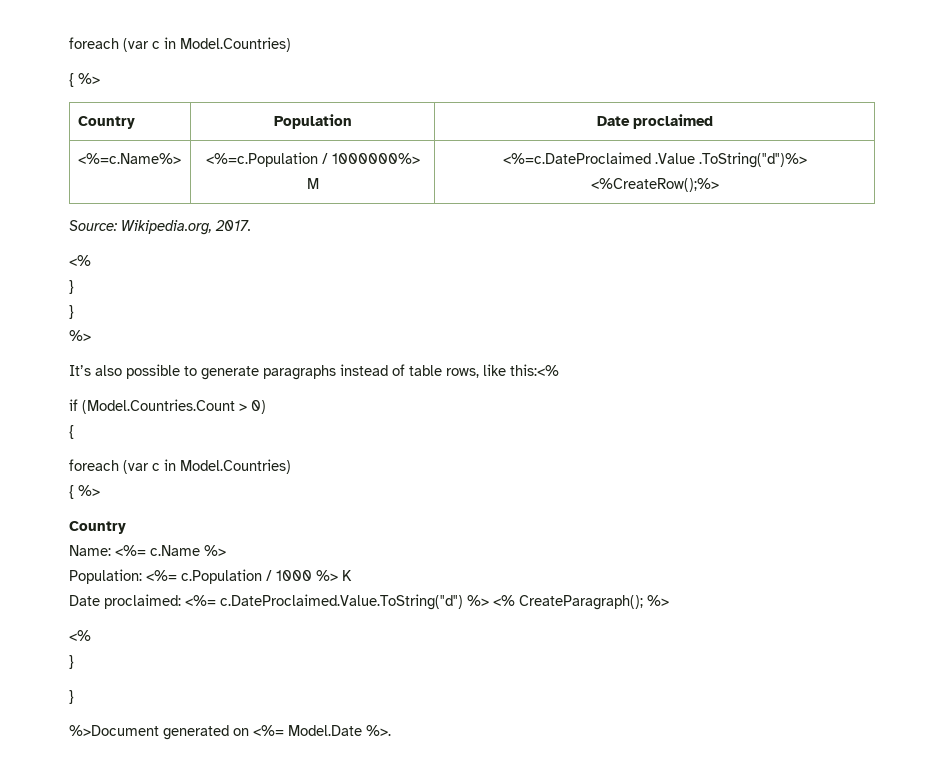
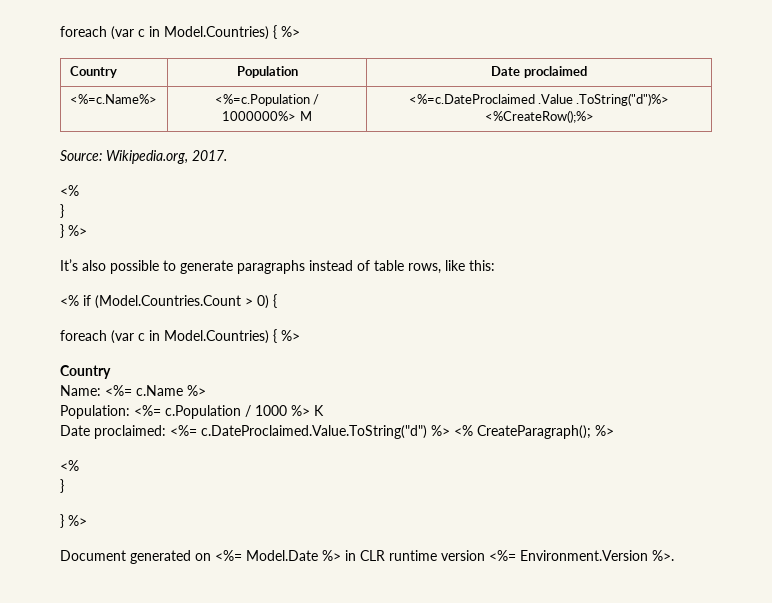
[69,37,291,52] foreach (var c in Model.Countries) // -> [60,26,269,40] foreach (var c in Model.Countries)
(74, 312) // -> (64, 231) none
[510,364,559,376] this:<% // -> [469,260,495,271] [60,295,79,306] this: // <%
(266, 407) // -> (269, 302) none
(291, 466) // -> (269, 337) none
[69,725,159,736] // %>Document -> [68,515,87,526] [60,550,126,561] %> // Document
(362, 730) none -> [322,550,648,561] %> in CLR runtime version <%= Environment.Version

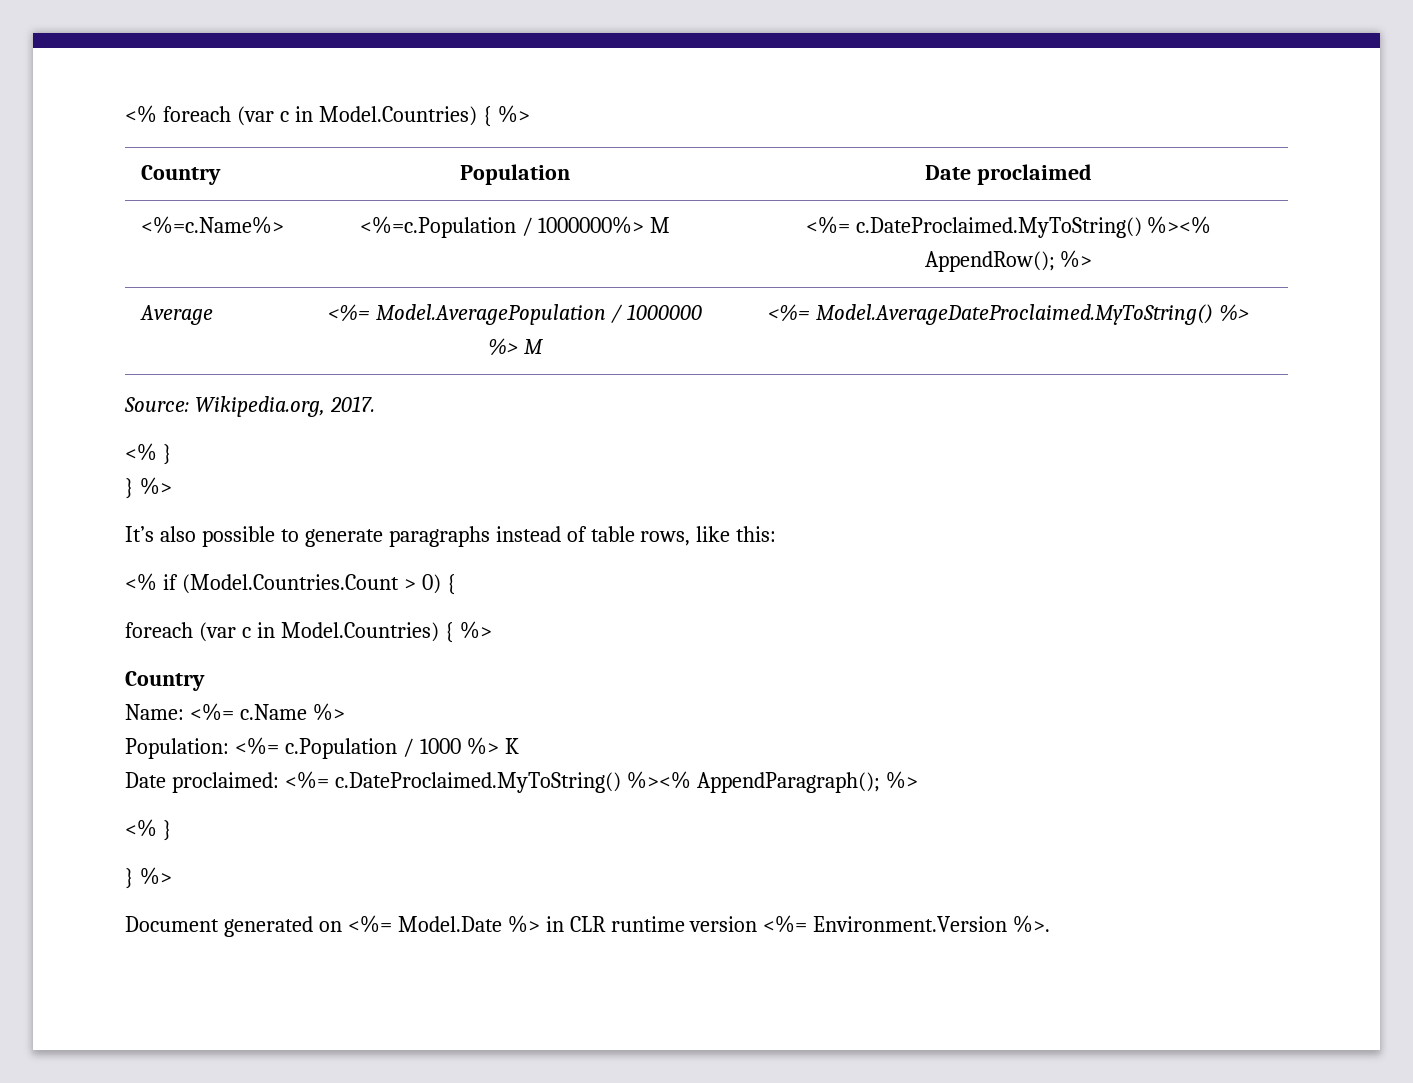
(60, 31) none -> [125,105,157,123] <%
[408,93,670,106] [484,110,594,123] <%=c.DateProclaimed .Value .ToString("d")%> <%CreateRow();%> -> [805,216,1212,238] [924,250,1093,272] [139,305,213,325] [327,304,703,325] [488,338,543,356] [768,304,1249,325] <%= c.DateProclaimed.MyToString() %><% AppendRow(); %> // Average | <%= Model.AveragePopulation / 1000000 %> M | <%= Model.AverageDateProclaimed.MyToString() %>
(79, 190) // -> (157, 452) none
[201,425,591,439] c.DateProclaimed.Value.ToString("d") %> <% CreateParagraph(); -> [334,771,880,793] c.DateProclaimed.MyToString() %><% AppendParagraph();
(79, 465) // -> (157, 828) none

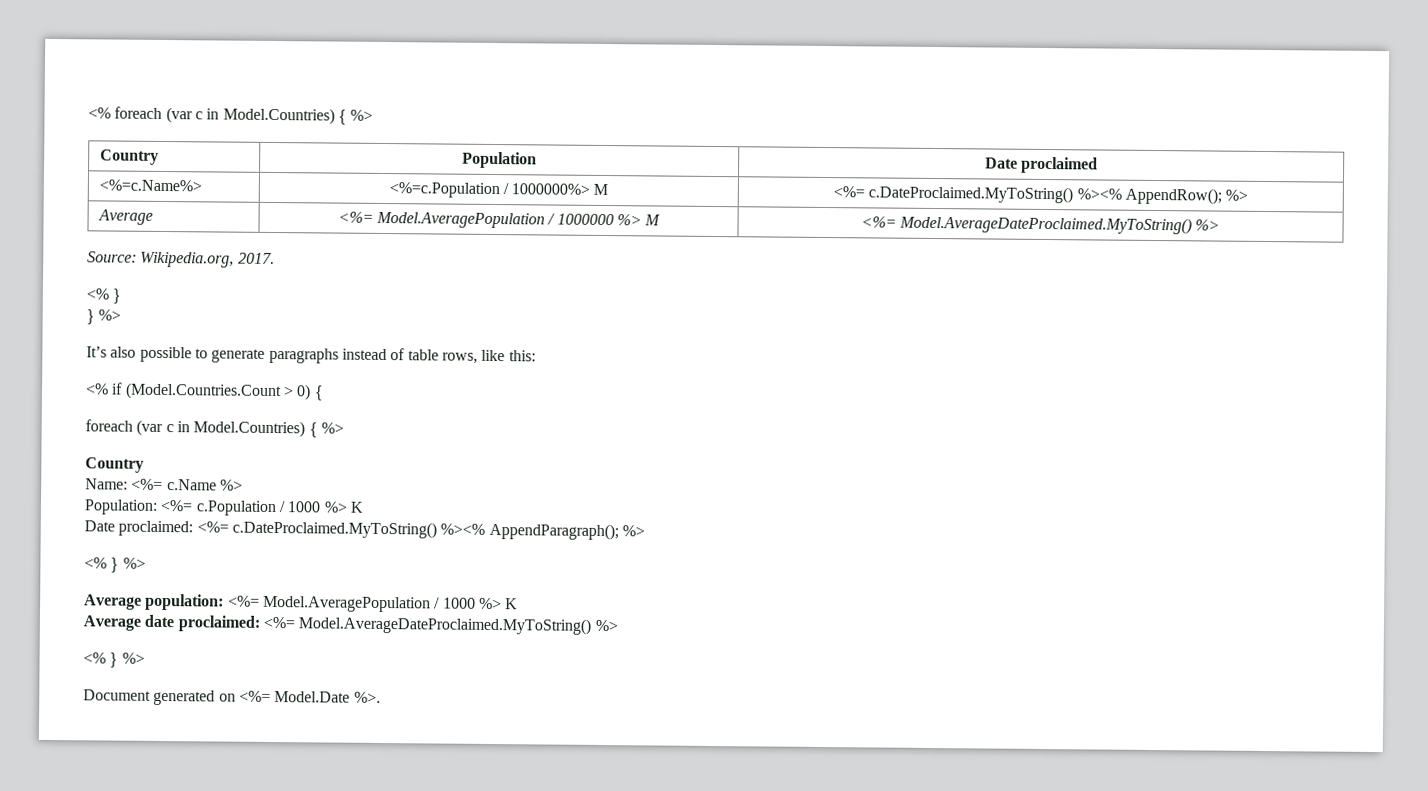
(172, 830) // -> [122,557,146,569] [84,593,519,613] [83,614,618,635] [83,652,106,664] %> // Average population: <%= Model.AveragePopulation / 1000 %> K // Average date proclaimed: <%= Model.AverageDateProclaimed.MyToString() %> // <%
[507,915,1008,933] %> in CLR runtime version <%= Environment.Version -> (351, 697) none

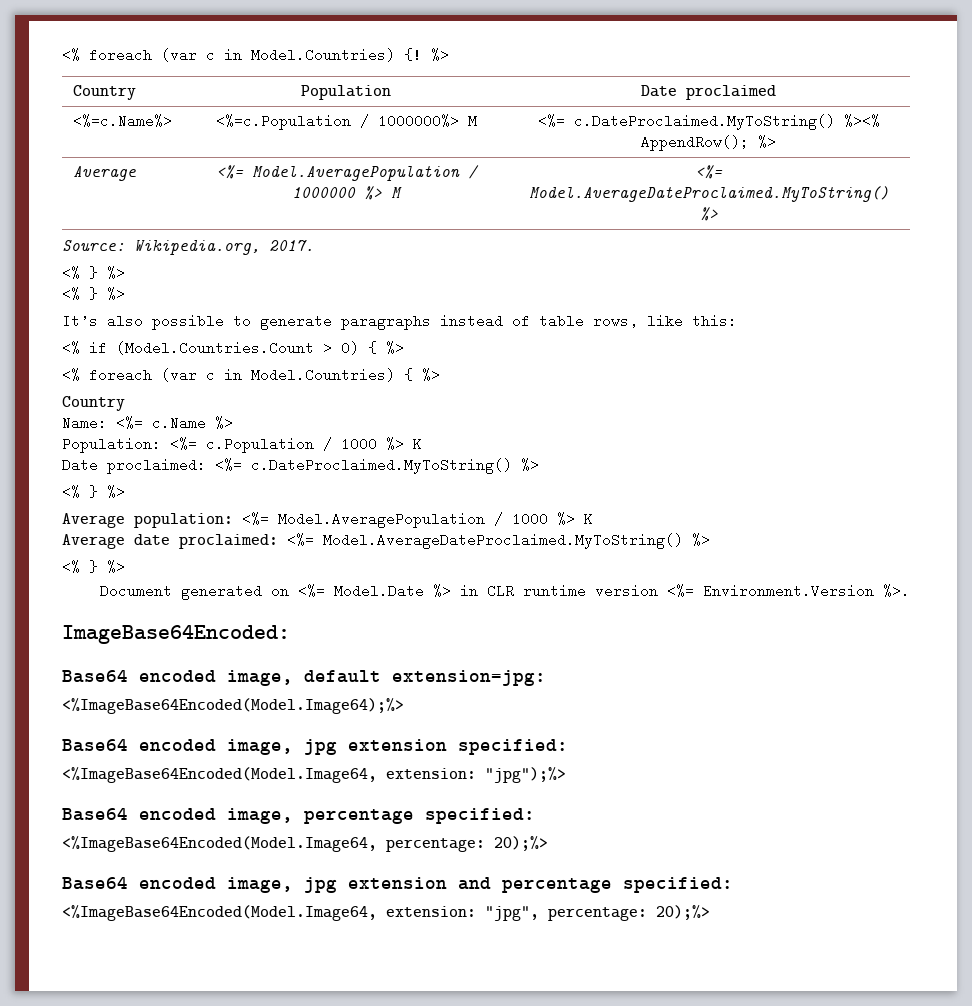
[88,106,347,125] <% foreach (var c in Model.Countries) { -> [62,48,422,62] <% foreach (var c in Model.Countries) {!
(122, 296) // -> [107,266,125,280] [62,287,80,301] %> // <%
(324, 393) // -> [386,341,404,355] [62,368,80,382] %> // <%
[440,522,619,541] %><% AppendParagraph(); -> (512, 466) none
[353,691,381,703] %>. -> [432,584,910,598] [62,625,290,644] [62,670,546,686] [62,698,404,714] [62,739,568,755] [62,767,566,783] [62,808,535,824] [62,836,548,852] [62,877,733,893] [62,905,710,921] %> in CLR runtime version <%= Environment.Version %>. // ImageBase64Encoded: // Base64 encoded image, default extension=jpg: // <%ImageBase64Encoded(Model.Image64);%> // Base64 encoded image, jpg extension specified: // <%ImageBase64Encoded(Model.Image64, extension: "jpg");%> // Base64 encoded image, percentage specified: // <%ImageBase64Encoded(Model.Image64, percentage: 20);%> // Base64 encoded image, jpg extension and percentage specified: // <%ImageBase64Encoded(Model.Image64, extension: "jpg", percentage: 20);%>

